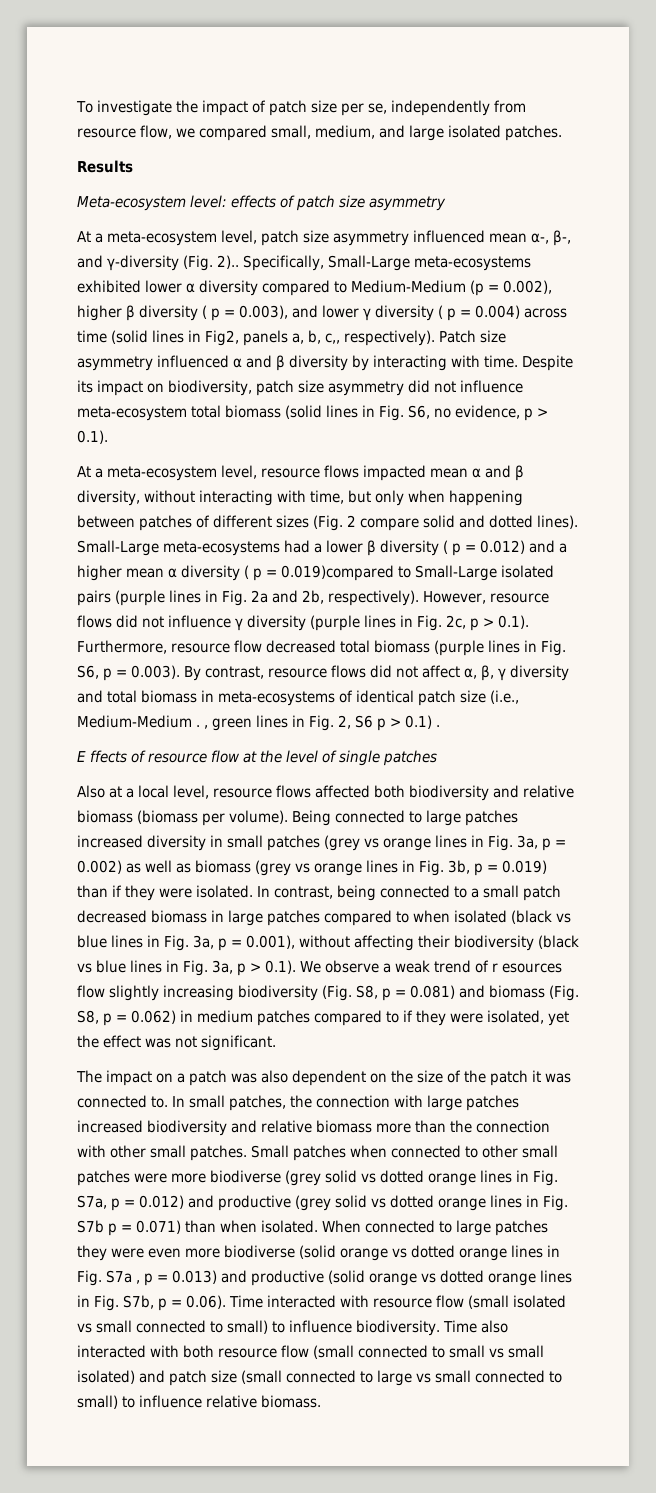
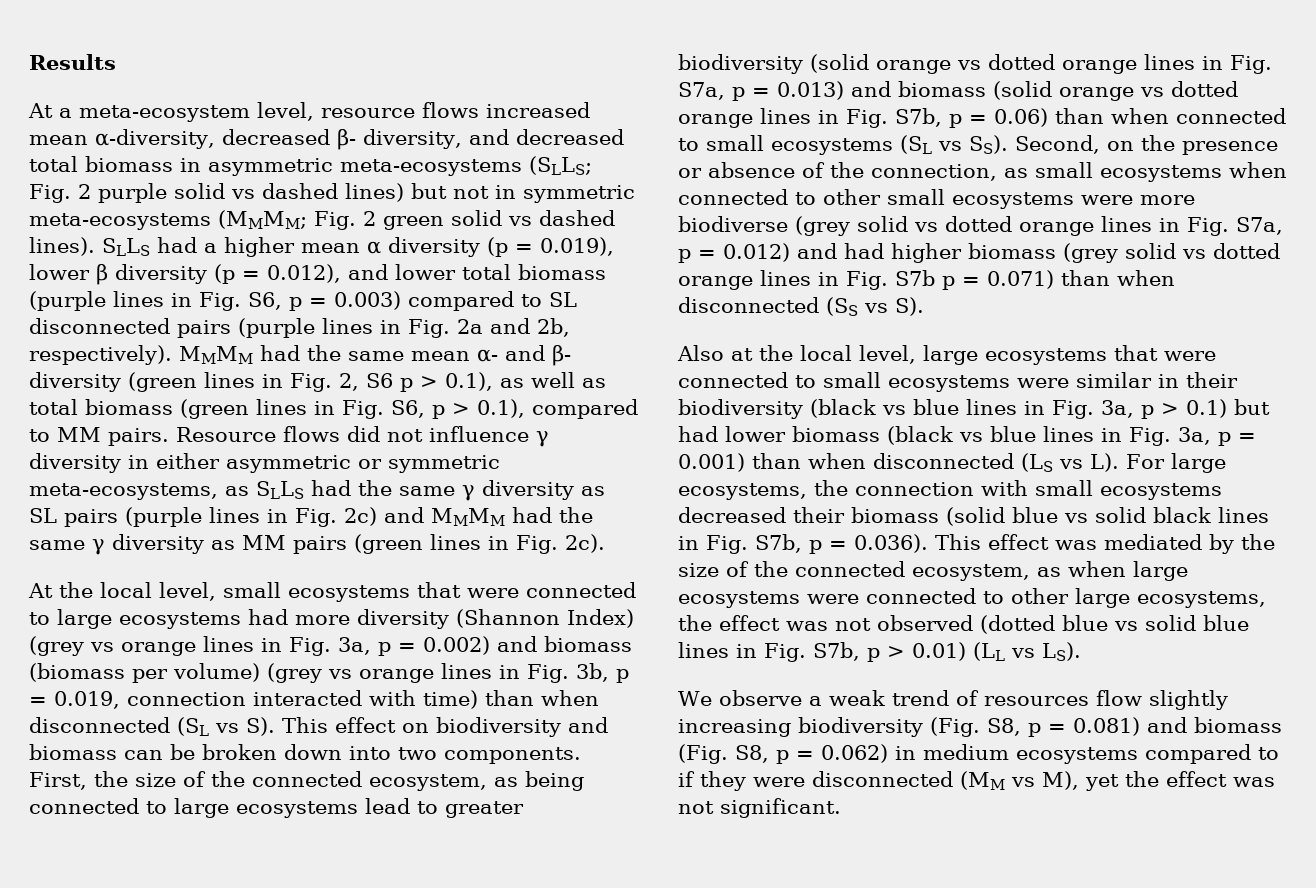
[76,100,526,116] [77,125,562,141] [77,160,133,173] [77,195,446,211] [77,230,571,246] [77,255,531,271] [77,280,552,296] [77,305,567,321] [77,330,506,346] [77,355,573,371] [77,380,523,396] [77,405,548,421] [77,430,108,444] To investigate the impact of patch size per se, independently from resource flow, we compared small, medium, and large isolated patches. // Results // Meta-ecosystem level: effects of patch size asymmetry // At a meta-ecosystem level, patch size asymmetry influenced mean α-, β-, and γ-diversity (Fig. 2).. Specifically, Small-Large meta-ecosystems exhibited lower α diversity compared to Medium-Medium (p = 0.002), higher β diversity ( p = 0.003), and lower γ diversity ( p = 0.004) across time (solid lines in Fig2, panels a, b, c,, respectively). Patch size asymmetry influenced α and β diversity by interacting with time. Despite its impact on biodiversity, patch size asymmetry did not influence meta-ecosystem total biomass (solid lines in Fig. S6, no evidence, p > 0.1). -> [29,54,116,70] Results
[363,465,524,481] [77,490,523,506] [77,515,578,531] [77,540,567,556] [77,565,554,581] impacted mean α and β diversity, without interacting with time, but only when happening between patches of different sizes (Fig. 2 compare solid and dotted lines). Small-Large meta-ecosystems had a lower β diversity ( p = 0.012) and a higher mean α diversity ( p = 0.019)compared to Small-Large isolated -> [486,102,590,118] [29,128,624,150] [29,156,592,176] [29,183,635,203] [29,210,615,230] [29,237,614,257] [29,263,606,285] [29,291,577,311] [29,318,170,334] increased mean α-diversity, decreased β- diversity, and decreased total biomass in asymmetric meta-ecosystems (SLLS; Fig. 2 purple solid vs dashed lines) but not in symmetric meta-ecosystems (MMMM; Fig. 2 green solid vs dashed lines). SLLS had a higher mean α diversity (p = 0.019), lower β diversity (p = 0.012), and lower total biomass (purple lines in Fig. S6, p = 0.003) compared to SL disconnected
[422,591,549,604] [77,615,529,631] [77,640,566,656] [77,665,569,681] [77,690,519,706] [77,715,252,731] However, resource flows did not influence γ diversity (purple lines in Fig. 2c, p > 0.1). Furthermore, resource flow decreased total biomass (purple lines in Fig. S6, p = 0.003). By contrast, resource flows did not affect α, β, γ diversity and total biomass in meta-ecosystems of identical patch size (i.e., Medium-Medium . , green -> [179,344,571,366] [29,372,197,392] MMMM had the same mean α- and β- diversity (green
[404,715,440,729] [77,750,437,766] [77,785,574,801] [77,810,518,826] [77,835,320,851] 0.1) . // E ffects of resource flow at the level of single patches // Also at a local level, resource flows affected both biodiversity and relative biomass (biomass per volume). Being connected to large patches increased diversity in small patches -> [445,372,606,391] [29,399,638,419] [29,426,549,447] [29,453,500,473] [29,480,605,501] [29,507,593,527] [29,534,605,555] [28,582,636,602] [29,609,634,629] 0.1), as well as total biomass (green lines in Fig. S6, p > 0.1), compared to MM pairs. Resource flows did not influence γ diversity in either asymmetric or symmetric meta-ecosystems, as SLLS had the same γ diversity as SL pairs (purple lines in Fig. 2c) and MMMM had the same γ diversity as MM pairs (green lines in Fig. 2c). // At the local level, small ecosystems that were connected to large ecosystems had more diversity (Shannon Index)
[126,860,251,873] as well as biomass -> [497,636,632,652] [29,663,260,683] and biomass (biomass per volume)
[501,860,547,874] [77,885,561,901] [77,910,571,926] [77,935,414,951] 0.019) than if they were isolated. In contrast, being connected to a small patch decreased biomass in large patches compared to when isolated (black vs blue lines in Fig. 3a, p = 0.001), without affecting -> [54,690,599,709] [29,717,608,737] [29,744,581,764] [29,771,584,791] [29,798,524,818] [678,54,1272,74] [678,81,1238,101] [678,108,1286,128] [678,135,1278,155] [678,162,1287,182] [678,189,1195,209] [678,216,1283,236] [678,243,1280,263] [678,270,1175,290] [678,297,924,316] [677,345,1216,365] [678,372,1179,392] 0.019, connection interacted with time) than when disconnected (SL vs S). This effect on biodiversity and biomass can be broken down into two components. First, the size of the connected ecosystem, as being connected to large ecosystems lead to greater biodiversity (solid orange vs dotted orange lines in Fig. S7a, p = 0.013) and biomass (solid orange vs dotted orange lines in Fig. S7b, p = 0.06) than when connected to small ecosystems (SL vs SS). Second, on the presence or absence of the connection, as small ecosystems when connected to other small ecosystems were more biodiverse (grey solid vs dotted orange lines in Fig. S7a, p = 0.012) and had higher biomass (grey solid vs dotted orange lines in Fig. S7b p = 0.071) than when disconnected (SS vs S). // Also at the local level, large ecosystems that were connected to small ecosystems were similar in
[264,960,296,974] 0.1). -> [1186,399,1270,418] [678,426,1256,446] [678,453,1226,473] [678,480,1222,500] [678,507,1269,526] [678,534,1275,554] [678,561,1188,581] [678,588,1266,608] [678,615,1249,634] [678,642,1081,662] 0.1) but had lower biomass (black vs blue lines in Fig. 3a, p = 0.001) than when disconnected (LS vs L). For large ecosystems, the connection with small ecosystems decreased their biomass (solid blue vs solid black lines in Fig. S7b, p = 0.036). This effect was mediated by the size of the connected ecosystem, as when large ecosystems were connected to other large ecosystems, the effect was not observed (dotted blue vs solid blue lines in Fig. S7b, p > 0.01) (LL vs LS). //
[491,963,562,973] r esources -> [983,696,1089,706] resources
[257,1010,310,1026] patches -> [1016,747,1138,764] ecosystems
[487,1010,544,1024] isolated, -> [812,771,1079,790] disconnected (MM vs M),
[76,1070,571,1086] [77,1095,519,1111] [77,1120,550,1136] [77,1145,558,1161] [77,1170,558,1186] [77,1195,568,1211] [77,1220,548,1236] [77,1245,560,1261] [77,1270,572,1286] [77,1295,566,1311] [77,1320,508,1336] [77,1345,544,1359] [77,1370,562,1386] [77,1395,321,1409] // The impact on a patch was also dependent on the size of the patch it was connected to. In small patches, the connection with large patches increased biodiversity and relative biomass more than the connection with other small patches. Small patches when connected to other small patches were more biodiverse (grey solid vs dotted orange lines in Fig. S7a, p = 0.012) and productive (grey solid vs dotted orange lines in Fig. S7b p = 0.071) than when isolated. When connected to large patches they were even more biodiverse (solid orange vs dotted orange lines in Fig. S7a , p = 0.013) and productive (solid orange vs dotted orange lines in Fig. S7b, p = 0.06). Time interacted with resource flow (small isolated vs small connected to small) to influence biodiversity. Time also interacted with both resource flow (small connected to small vs small isolated) and patch size (small connected to large vs small connected to small) to influence relative biomass. -> (841, 808) none

